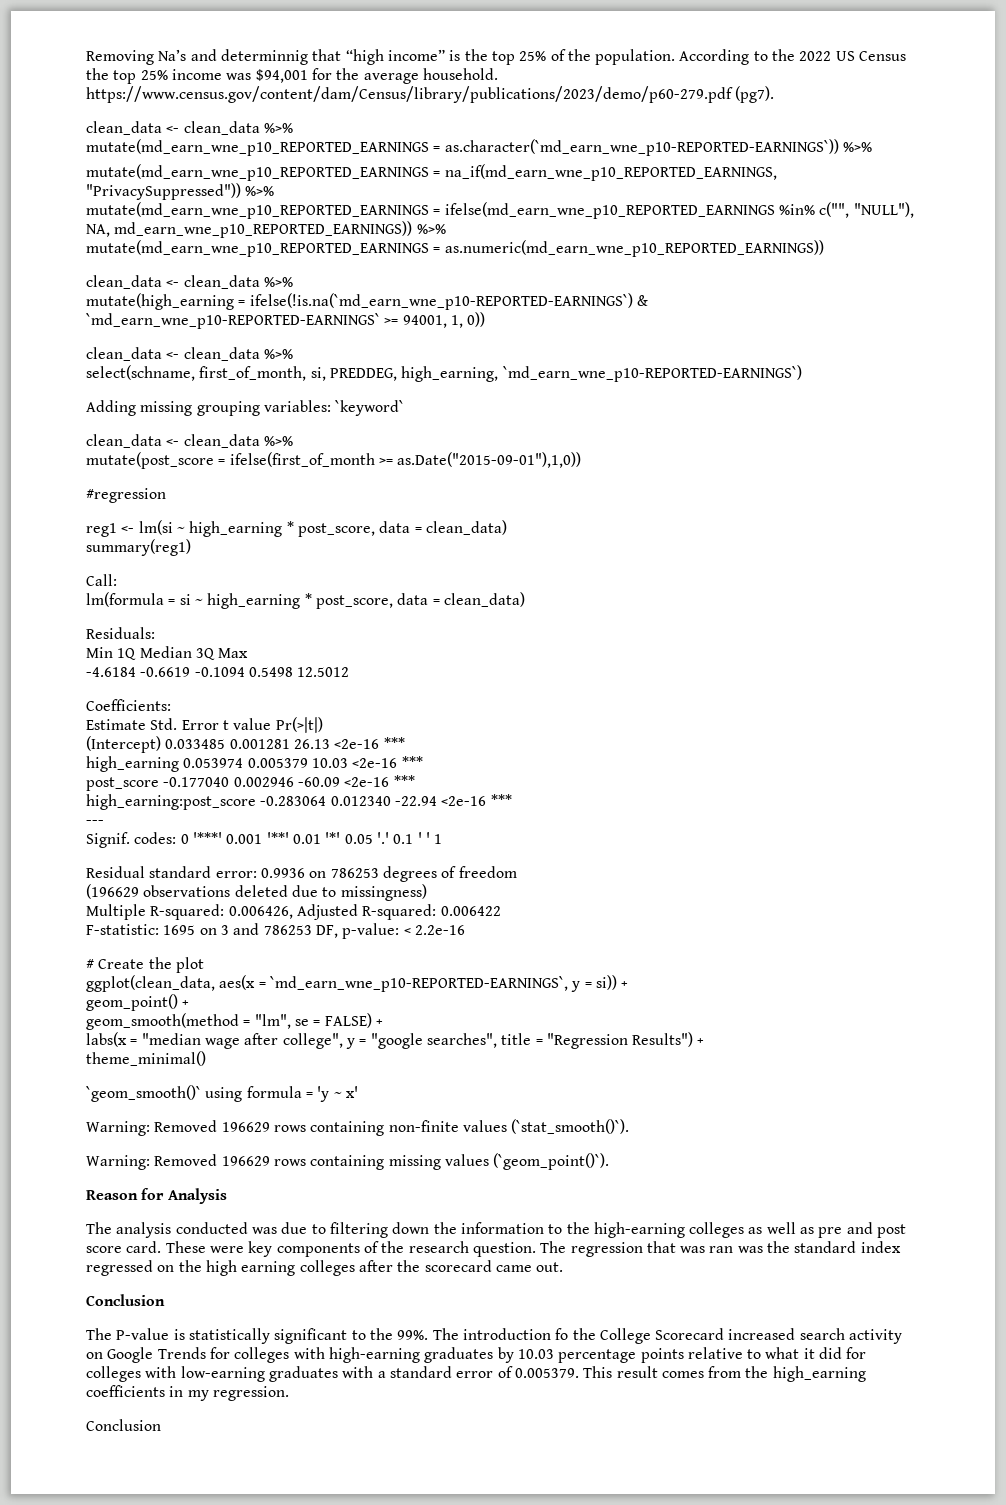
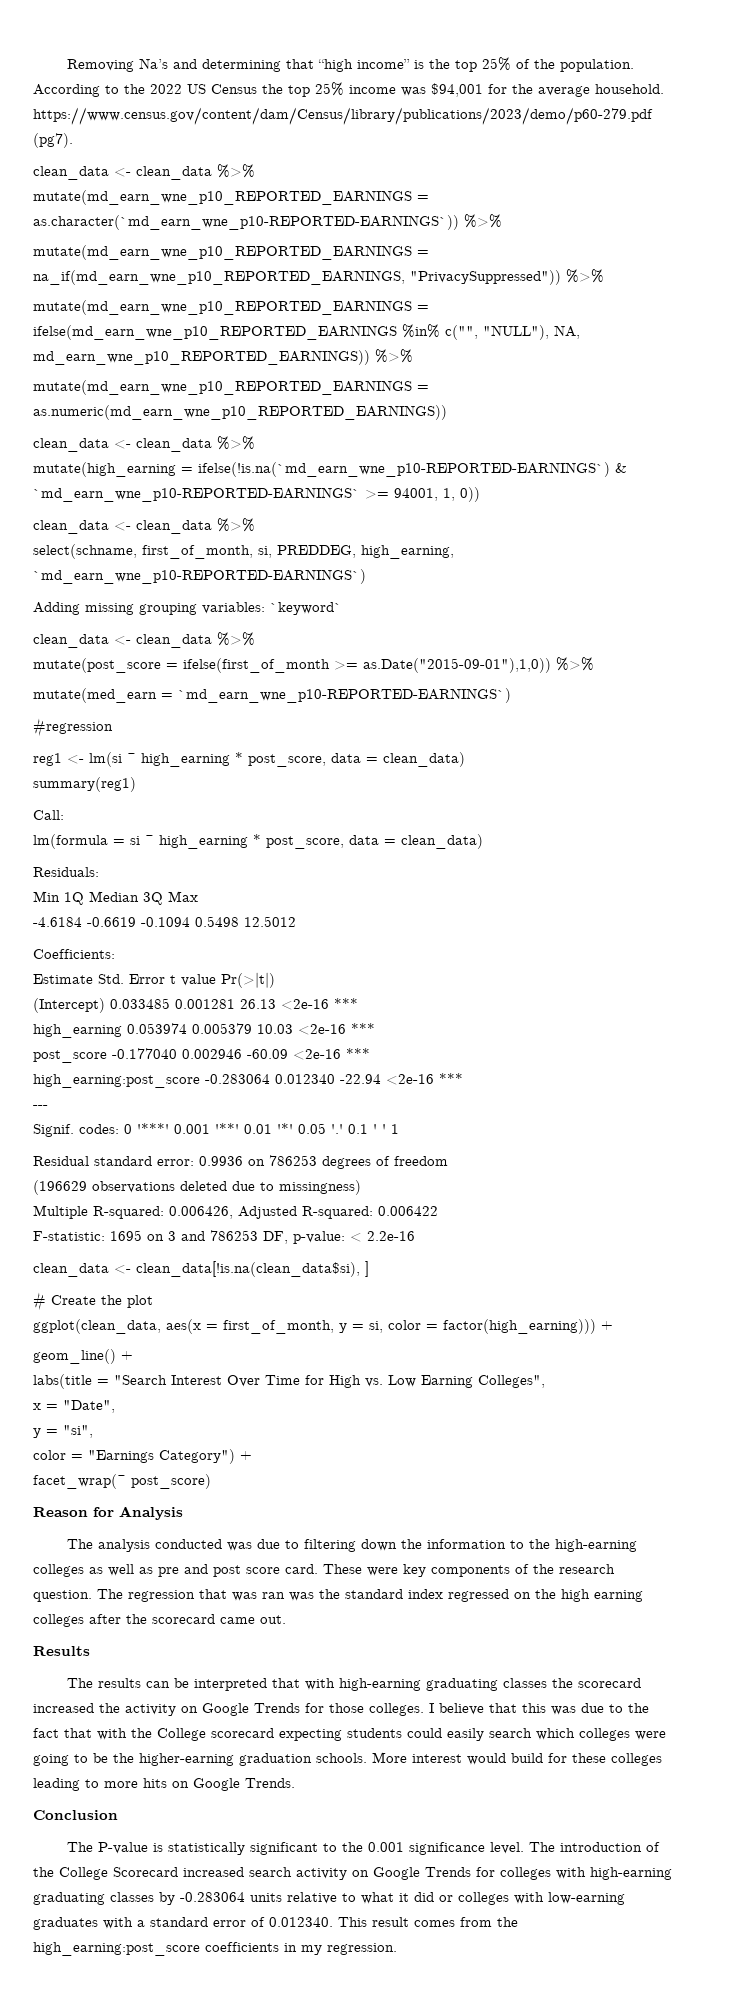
[220,49,308,65] determinnig -> [202,59,282,72] determining
(582, 460) none -> [556,657,594,671] [33,688,511,703] %>% // mutate(med_earn = `md_earn_wne_p10-REPORTED-EARNINGS`)
(465, 930) none -> [33,1261,369,1277] // clean_data <- clean_data[!is.na(clean_data$si), ]
[269,975,629,992] [86,994,190,1011] [86,1013,383,1030] [86,1032,705,1049] [86,1051,206,1066] [86,1085,358,1102] [86,1119,630,1136] [86,1153,610,1170] `md_earn_wne_p10-REPORTED-EARNINGS`, y = si)) + // geom_point() + // geom_smooth(method = "lm", se = FALSE) + // labs(x = "median wage after college", y = "google searches", title = "Regression Results") + // theme_minimal() // `geom_smooth()` using formula = 'y ~ x' // Warning: Removed 196629 rows containing non-finite values (`stat_smooth()`). // Warning: Removed 196629 rows containing missing values (`geom_point()`). -> [223,1319,613,1334] [33,1349,133,1364] [33,1374,545,1389] [33,1400,115,1413] [33,1425,93,1438] [33,1449,252,1464] [33,1474,211,1489] first_of_month, y = si, color = factor(high_earning))) + // geom_line() + // labs(title = "Search Interest Over Time for High vs. Low Earning Colleges", // x = "Date", // y = "si", // color = "Earnings Category") + // facet_wrap(~ post_score)
(564, 1267) none -> [33,1646,90,1656] [67,1678,642,1691] [33,1703,649,1716] [33,1728,666,1741] [33,1752,662,1766] [33,1778,295,1791] // Results // The results can be interpreted that with high-earning graduating classes the scorecard increased the activity on Google Trends for those colleges. I believe that this was due to the fact that with the College scorecard expecting students could easily search which colleges were going to be the higher-earning graduation schools. More interest would build for these colleges leading to more hits on Google Trends.
[397,1330,429,1340] 99%. -> [368,1842,525,1855] 0.001 significance level.
[555,1328,569,1340] fo -> [646,1842,661,1852] of
[424,1347,684,1363] graduates by 10.03 percentage points -> [33,1892,282,1905] graduating classes by -0.283064 units
[846,1347,867,1359] for -> [439,1895,453,1902] or
[514,1368,579,1378] 0.005379. -> [269,1917,333,1927] 0.012340.
[772,1366,866,1382] high_earning -> [33,1942,200,1956] high_earning:post_score
[86,1419,161,1431] // Conclusion -> (397, 1949) none

